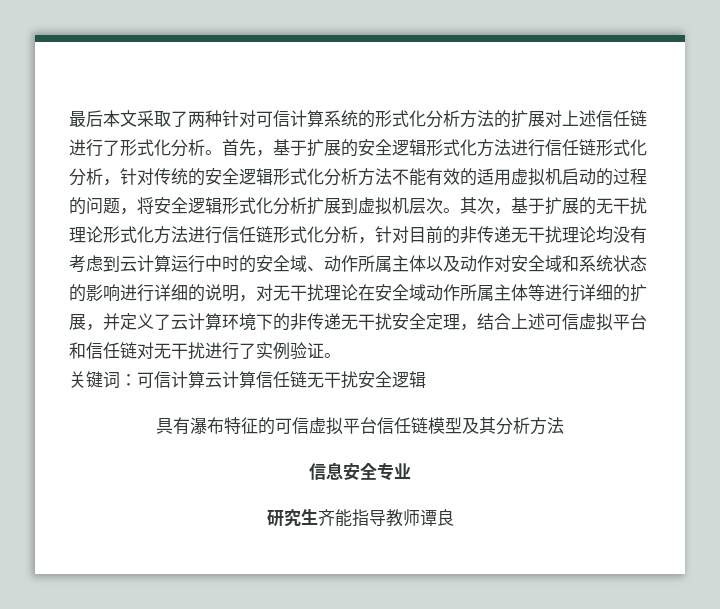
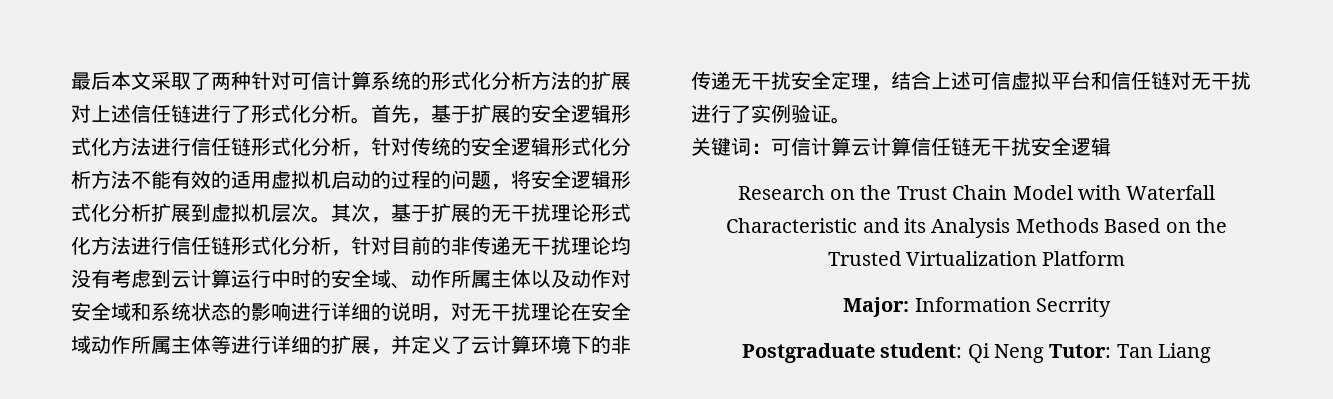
[156,417,564,435] [309,462,411,481] [266,509,454,527] 具有瀑布特征的可信虚拟平台信任链模型及其分析方法 // 信息安全专业 // 研究生齐能指导教师谭良 -> [737,185,1216,200] [726,218,1227,238] [827,251,1126,266] [843,297,1111,317] [741,343,1212,363] Research on the Trust Chain Model with Waterfall Characteristic and its Analysis Methods Based on the Trusted Virtualization Platform // Major: Information Secrrity // Postgraduate student: Qi Neng Tutor: Tan Liang

